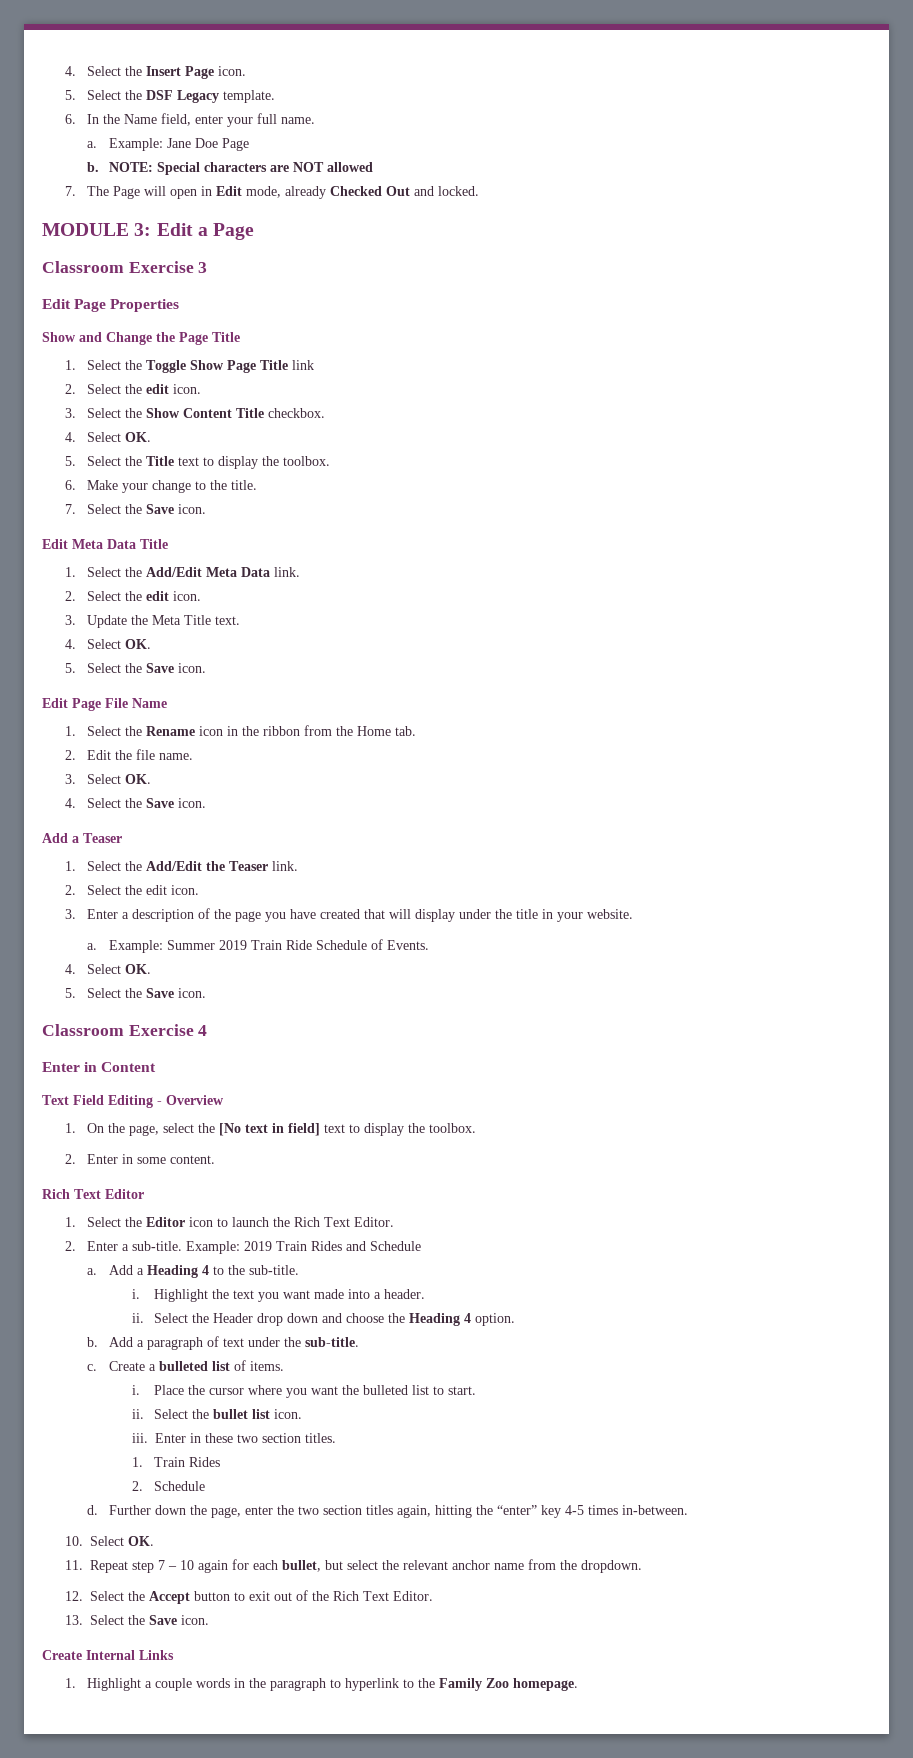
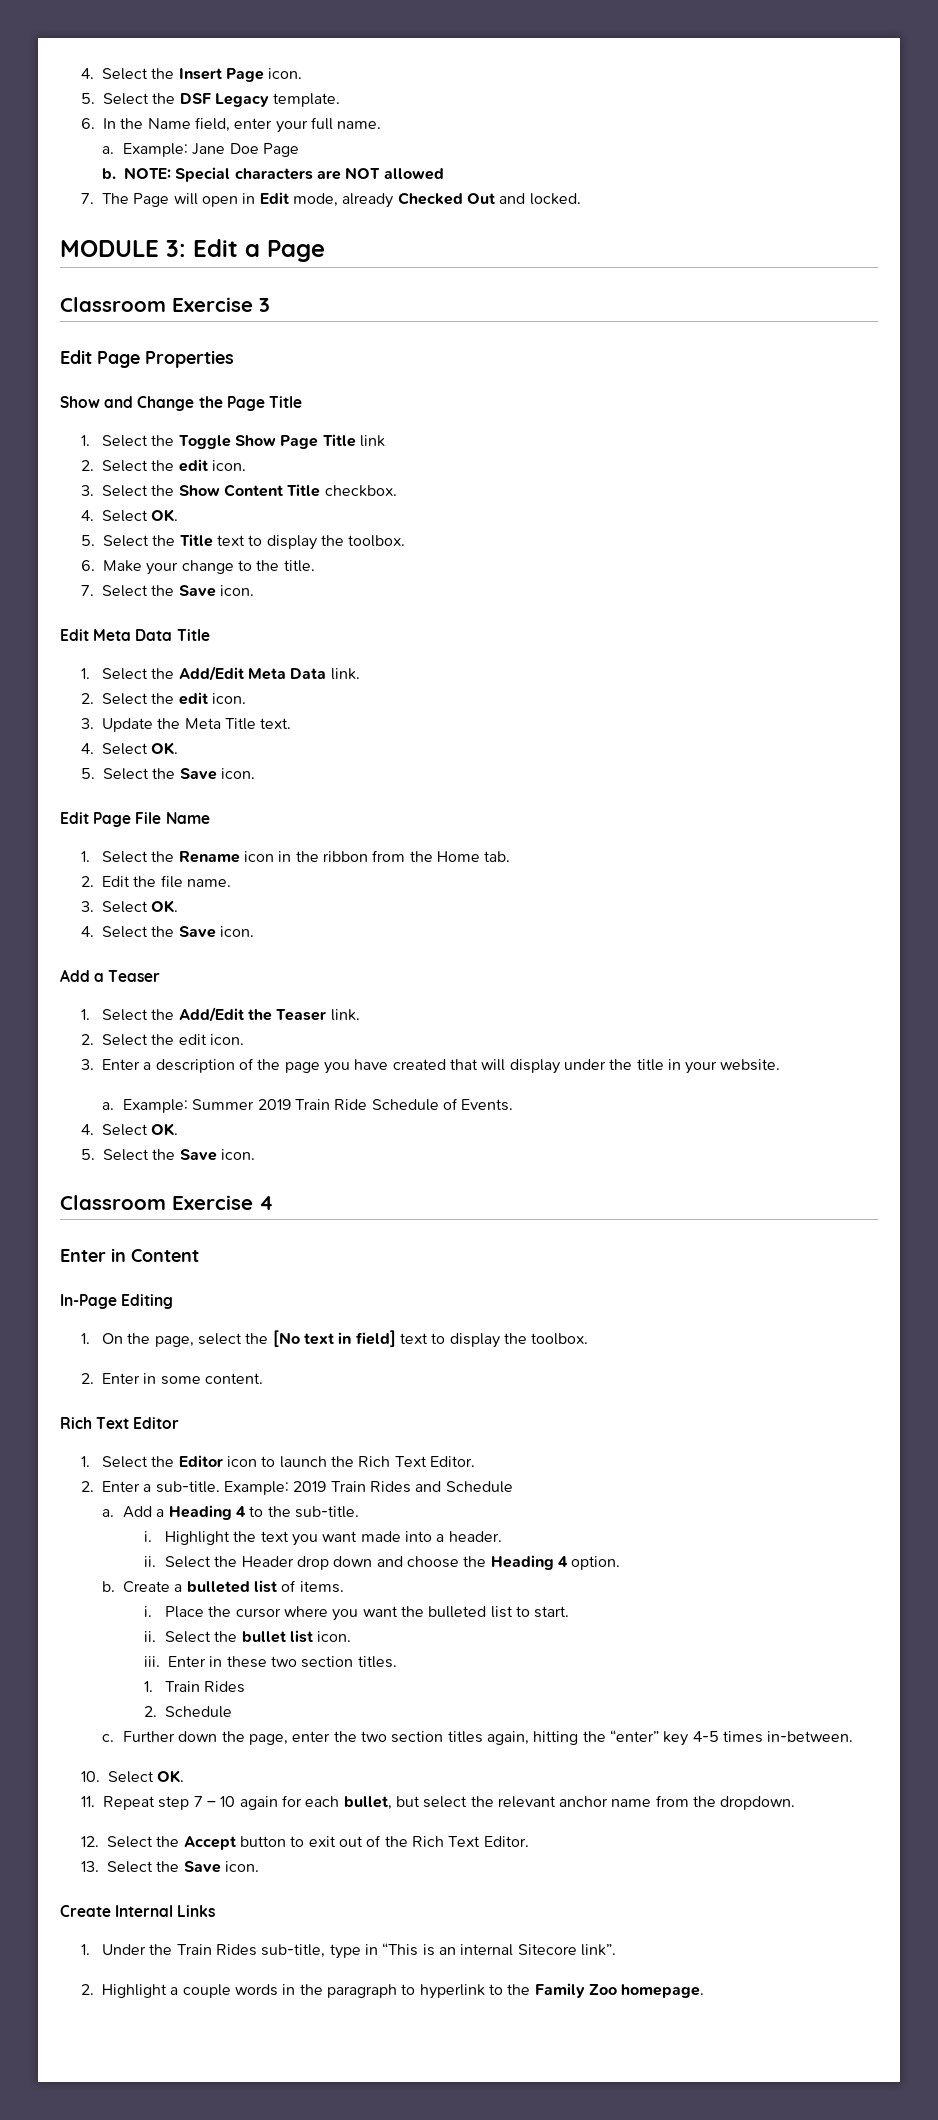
[42,1095,104,1105] Text Field -> [60,1294,117,1309] In-Page
[157,1095,224,1105] - Overview -> (174, 1301) none
[109,1336,360,1350] [86,1364,97,1371] Add a paragraph of text under the sub-title. // c. -> (116, 1586) none
[86,1505,98,1515] d. -> [102,1734,115,1742] c.
(76, 1683) none -> [102,1943,616,1959] [81,1984,95,1995] Under the Train Rides sub-title, type in “This is an internal Sitecore link”. // 2.

